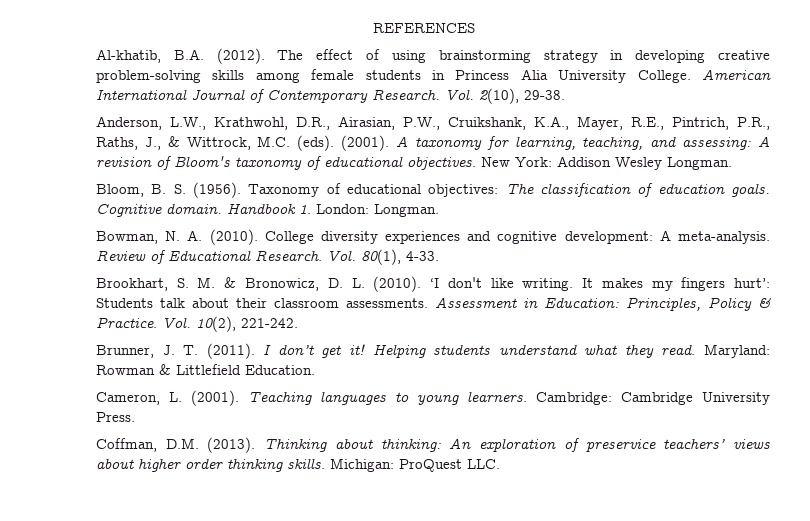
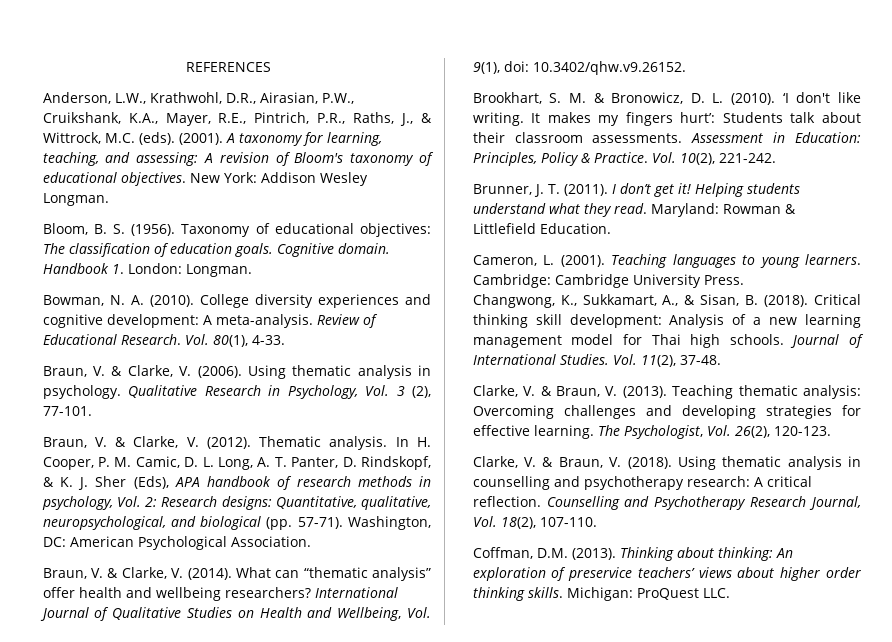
[95,48,771,64] [95,69,772,83] [95,88,565,104] // Al-khatib, B.A. (2012). The effect of using brainstorming strategy in developing creative problem-solving skills among female students in Princess Alia University College. American International Journal of Contemporary Research. Vol. 2(10), 29-38. -> (271, 67) none
(439, 256) none -> [42,365,432,379] [42,385,432,399] [42,406,92,416] [42,436,431,450] [42,456,431,470] [42,476,431,490] [41,496,431,510] [42,516,431,530] [42,536,311,550] [42,567,431,581] [42,587,398,601] [39,607,431,621] [472,61,686,75] // Braun, V. & Clarke, V. (2006). Using thematic analysis in psychology. Qualitative Research in Psychology, Vol. 3 (2), 77-101. // Braun, V. & Clarke, V. (2012). Thematic analysis. In H. Cooper, P. M. Camic, D. L. Long, A. T. Panter, D. Rindskopf, & K. J. Sher (Eds), APA handbook of research methods in psychology, Vol. 2: Research designs: Quantitative, qualitative, neuropsychological, and biological (pp. 57-71). Washington, DC: American Psychological Association. // Braun, V. & Clarke, V. (2014). What can “thematic analysis” offer health and wellbeing researchers? International Journal of Qualitative Studies on Health and Wellbeing, Vol. 9(1), doi: 10.3402/qhw.v9.26152.
(135, 417) none -> [472,294,861,308] [472,314,861,328] [472,334,864,348] [472,354,721,367] [472,385,861,399] [472,405,861,419] [472,425,831,439] [472,456,861,470] [472,476,812,490] [472,496,861,510] [472,516,597,529] // Changwong, K., Sukkamart, A., & Sisan, B. (2018). Critical thinking skill development: Analysis of a new learning management model for Thai high schools. Journal of International Studies. Vol. 11(2), 37-48. // Clarke, V. & Braun, V. (2013). Teaching thematic analysis: Overcoming challenges and developing strategies for effective learning. The Psychologist, Vol. 26(2), 120-123. // Clarke, V. & Braun, V. (2018). Using thematic analysis in counselling and psychotherapy research: A critical reflection. Counselling and Psychotherapy Research Journal, Vol. 18(2), 107-110.

